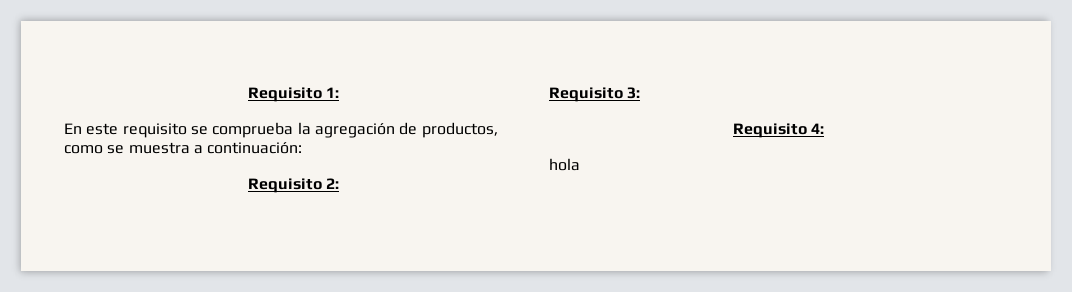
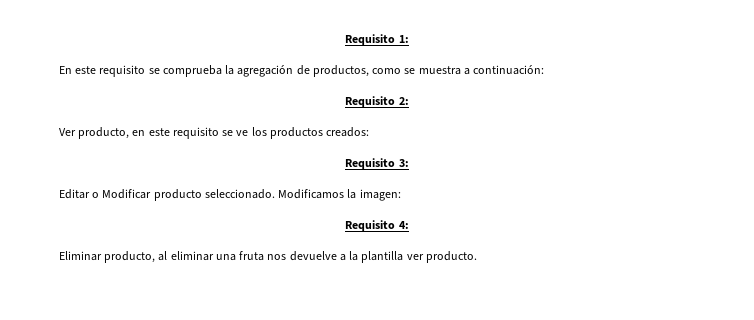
[549,87,641,102] [732,123,825,138] [549,158,580,171] Requisito 3: // Requisito 4: // hola -> [59,127,370,139] [345,158,409,170] [59,189,401,201] [345,220,409,232] [59,251,477,263] Ver producto, en este requisito se ve los productos creados: // Requisito 3: // Editar o Modificar producto seleccionado. Modificamos la imagen: // Requisito 4: // Eliminar producto, al eliminar una fruta nos devuelve a la plantilla ver producto.

